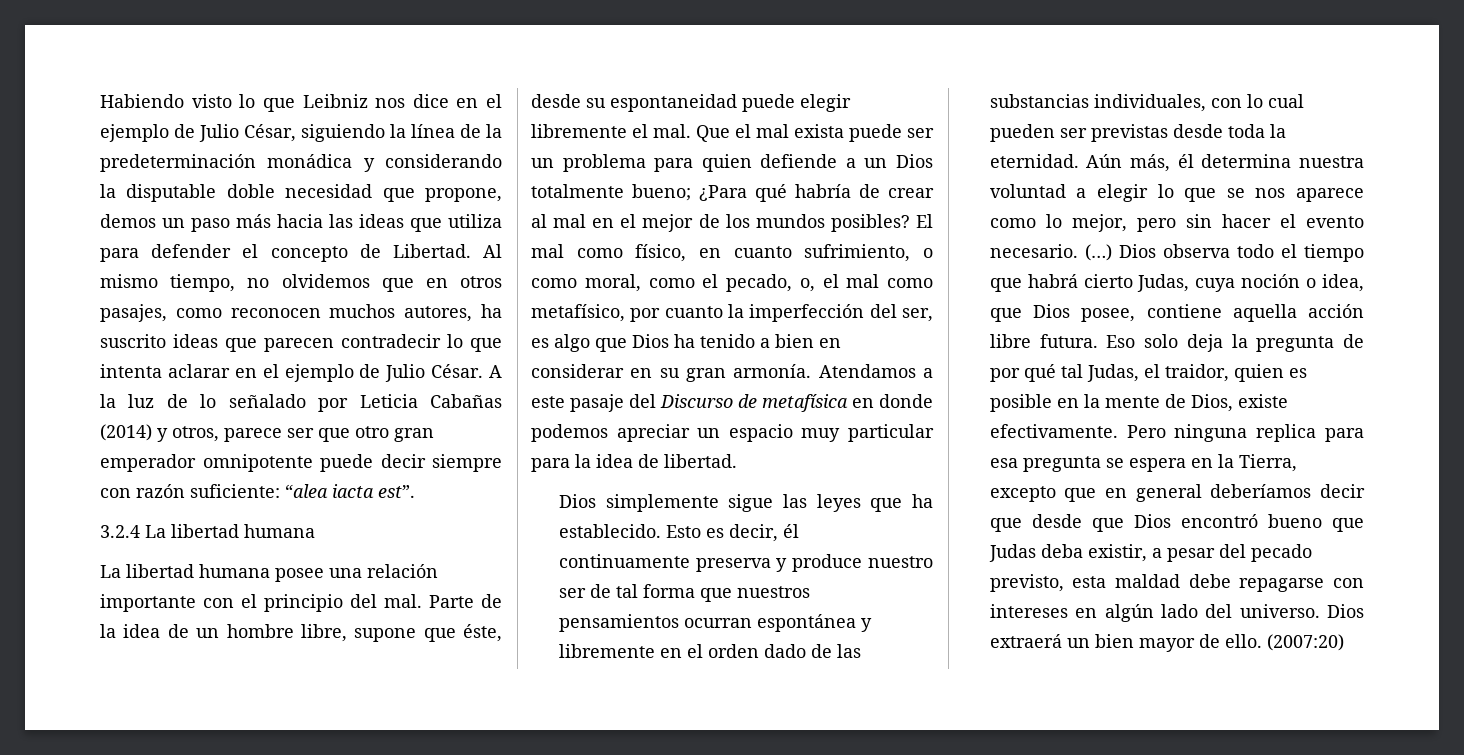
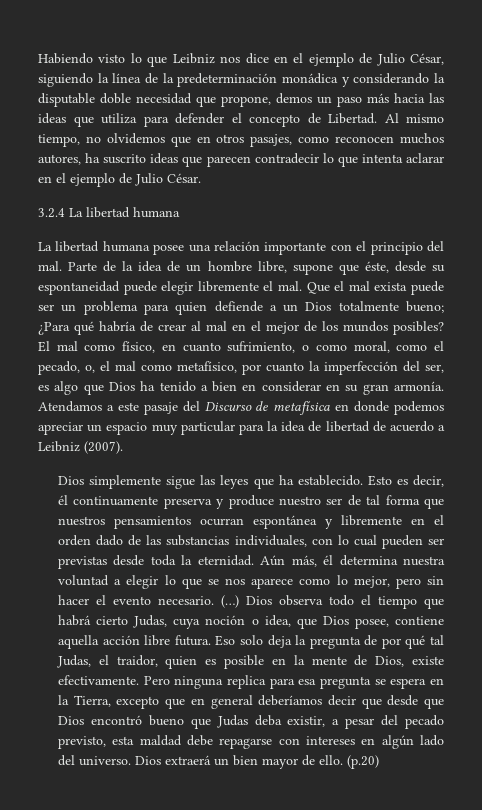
[489,365,502,378] [100,394,502,412] [100,424,434,442] [100,454,502,472] [100,484,415,498] A la luz de lo señalado por Leticia Cabañas (2014) y otros, parece ser que otro gran emperador omnipotente puede decir siempre con razón suficiente: “alea iacta est”. -> (201, 178) none
[664,454,737,468] libertad. -> [325,421,446,432] [38,441,123,454] libertad de acuerdo a Leibniz (2007).
[1266,634,1344,651] (2007:20) -> [347,755,380,769] (p.20)

